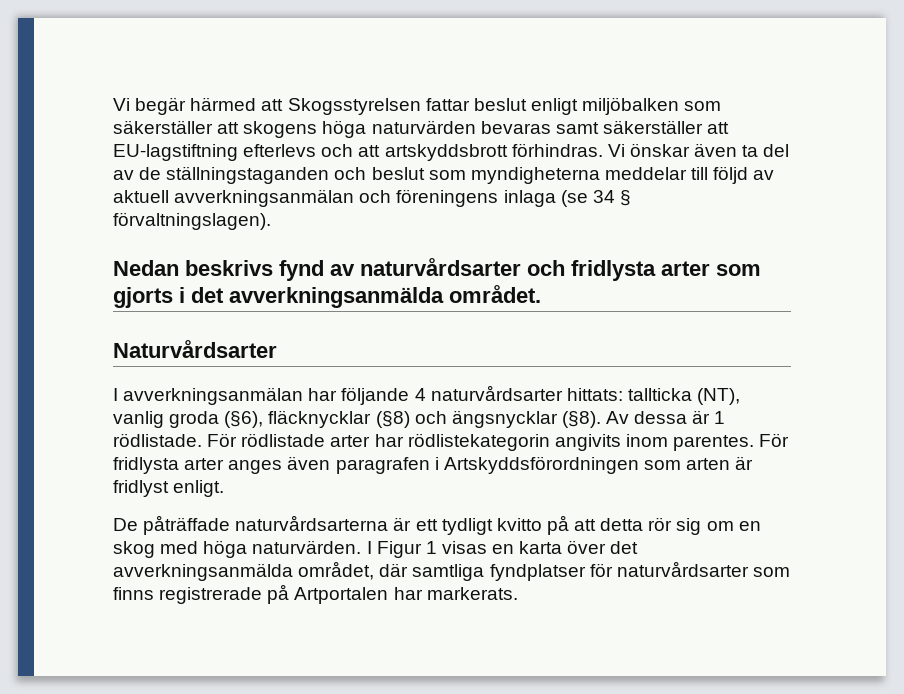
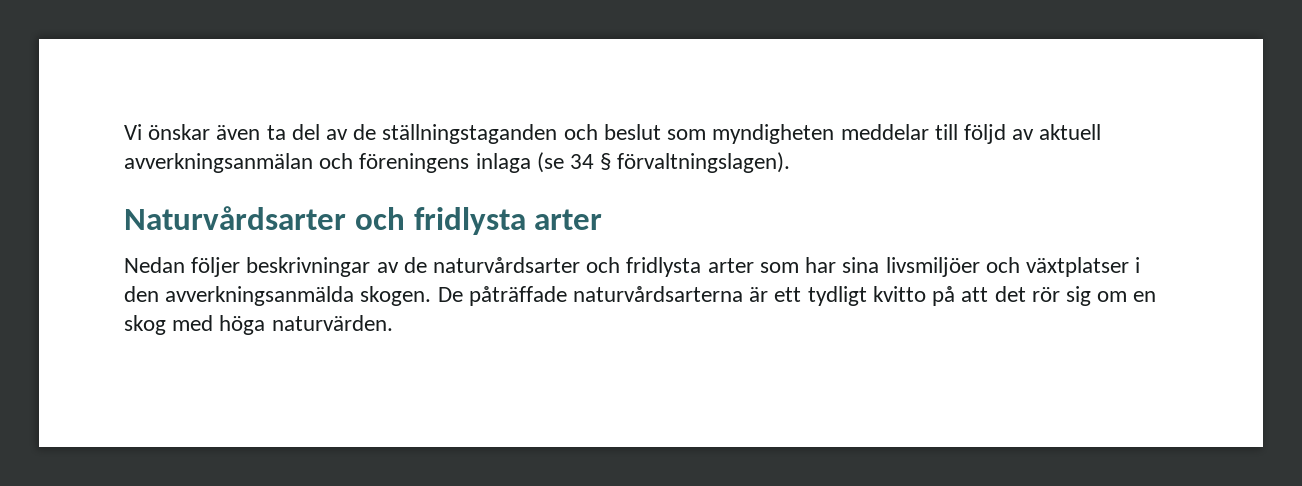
[113,97,722,115] [113,120,730,138] [113,143,625,161] Vi begär härmed att Skogsstyrelsen fattar beslut enligt miljöbalken som säkerställer att skogens höga naturvärden bevaras samt säkerställer att EU-lagstiftning efterlevs och att artskyddsbrott förhindras. Vi -> [124,124,142,140] Vi
[470,167,600,184] myndigheterna -> [712,124,835,144] myndigheten
[113,260,355,281] Nedan beskrivs fynd av -> [124,206,603,235] [124,257,427,277] Naturvårdsarter och fridlysta arter // Nedan följer beskrivningar av de
[113,285,541,308] [113,340,277,358] [113,385,741,405] [113,410,726,428] [113,433,790,451] [113,456,754,474] [113,480,225,497] gjorts i det avverkningsanmälda området. // Naturvårdsarter // I avverkningsanmälan har följande 4 naturvårdsarter hittats: tallticka (NT), vanlig groda (§6), fläcknycklar (§8) och ängsnycklar (§8). Av dessa är 1 rödlistade. För rödlistade arter har rödlistekategorin angivits inom parentes. För fridlysta arter anges även paragrafen i Artskyddsförordningen som arten är fridlyst enligt. // -> [805,257,1141,277] [124,286,432,306] har sina livsmiljöer och växtplatser i den avverkningsanmälda skogen.
[600,518,644,531] detta -> [994,286,1026,302] det
[366,540,639,558] [113,561,790,581] [113,584,518,604] I Figur 1 visas en karta över det avverkningsanmälda området, där samtliga fyndplatser för naturvårdsarter som finns registrerade på Artportalen har markerats. -> (393, 323) none

